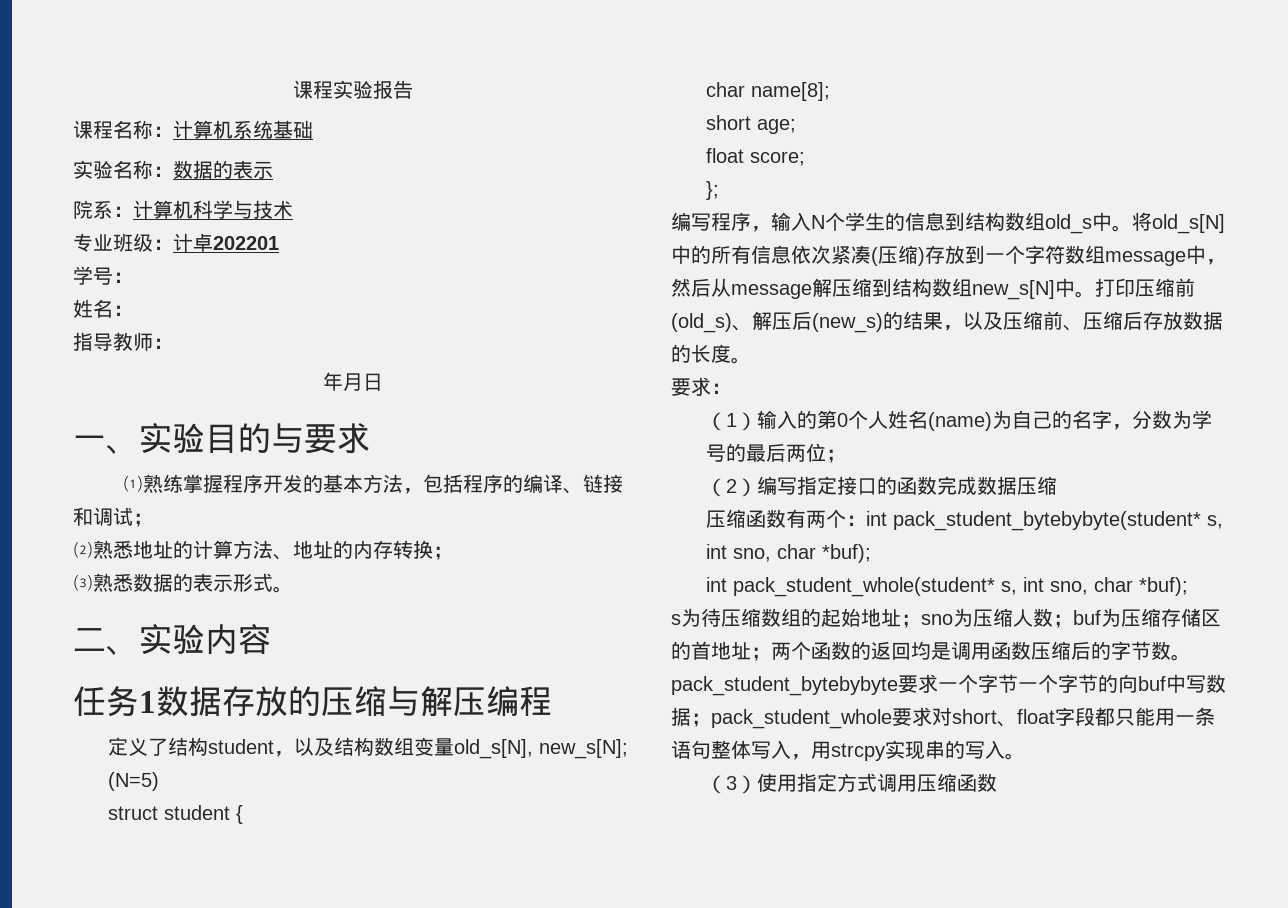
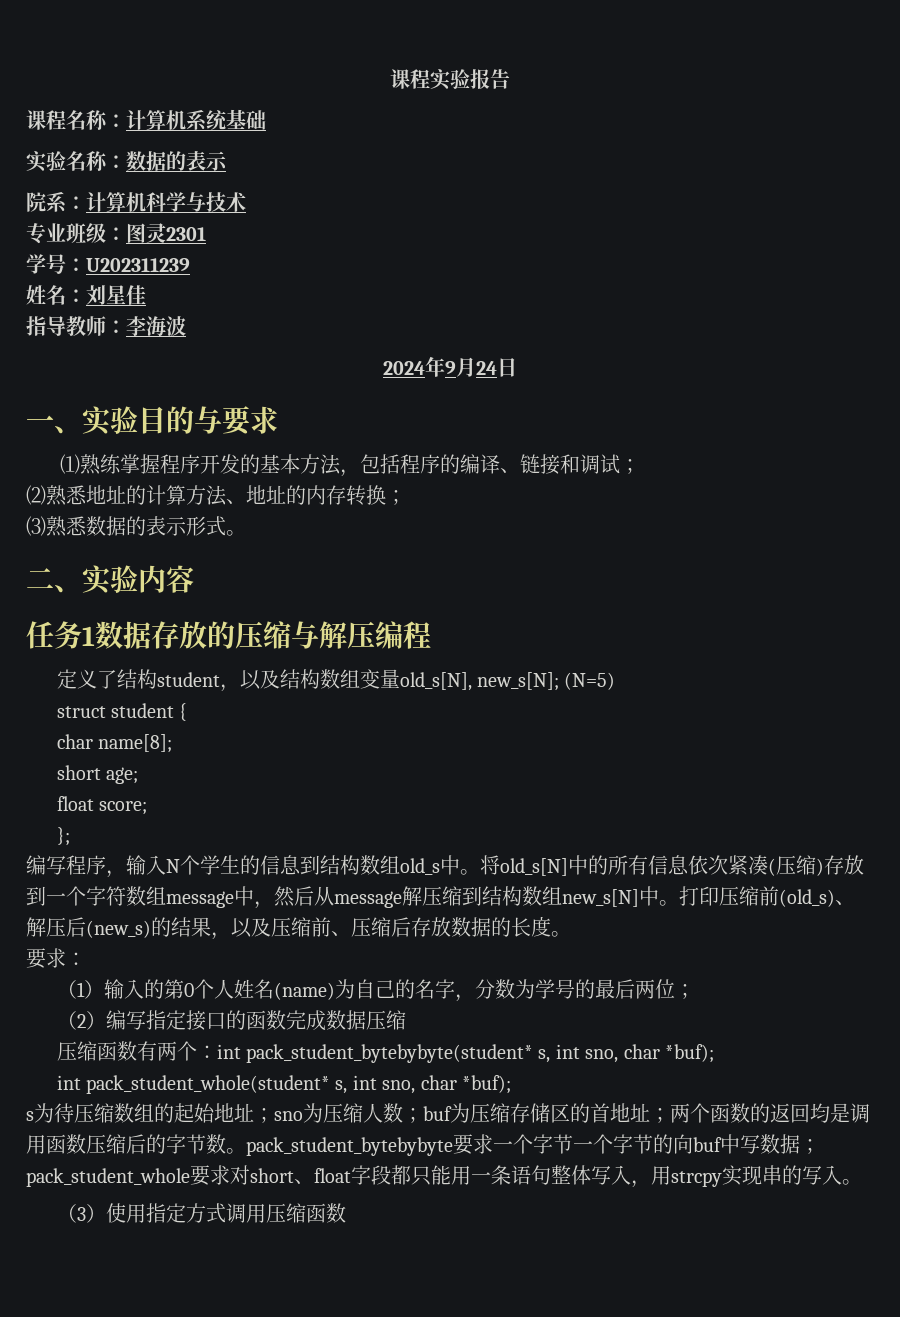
[173,233,279,252] 计卓202201 -> [126,223,206,243] 图灵2301
(133, 277) none -> [86,258,190,272] U202311239
(133, 310) none -> [86,285,146,305] 刘星佳
[322,372,363,391] // 年月 -> [126,316,186,336] [383,356,497,377] 李海波 // 2024年9月24

